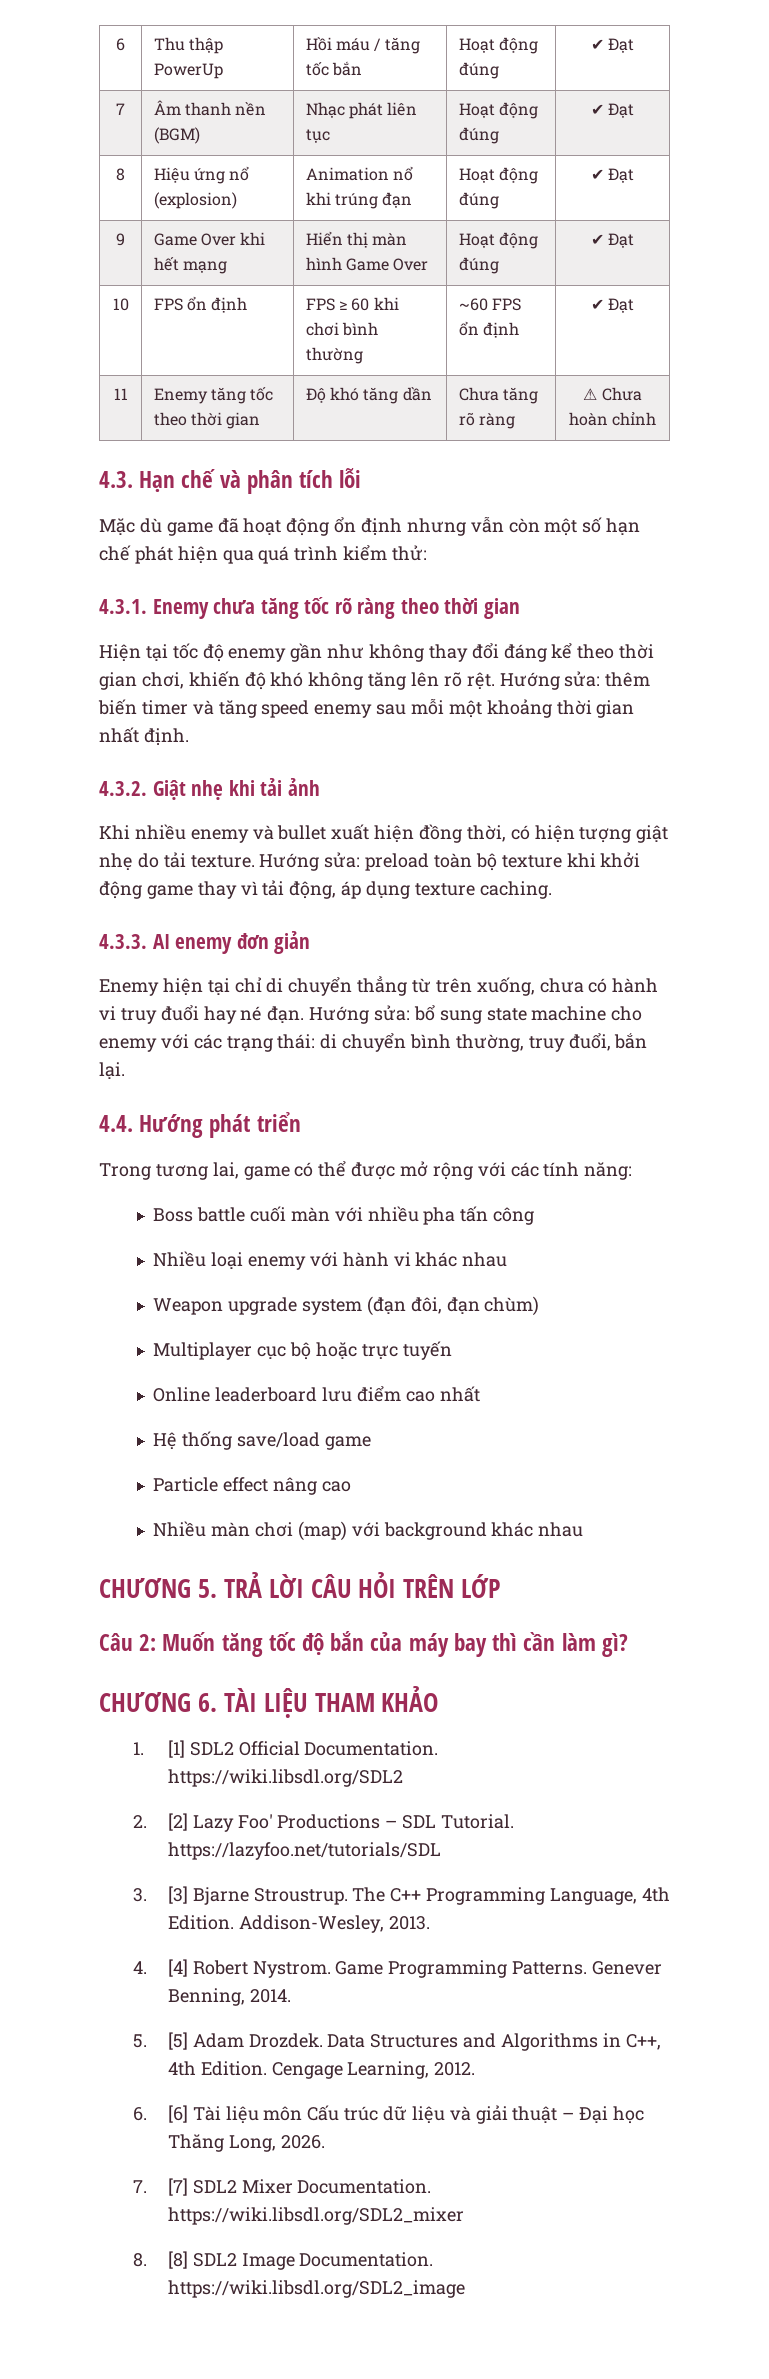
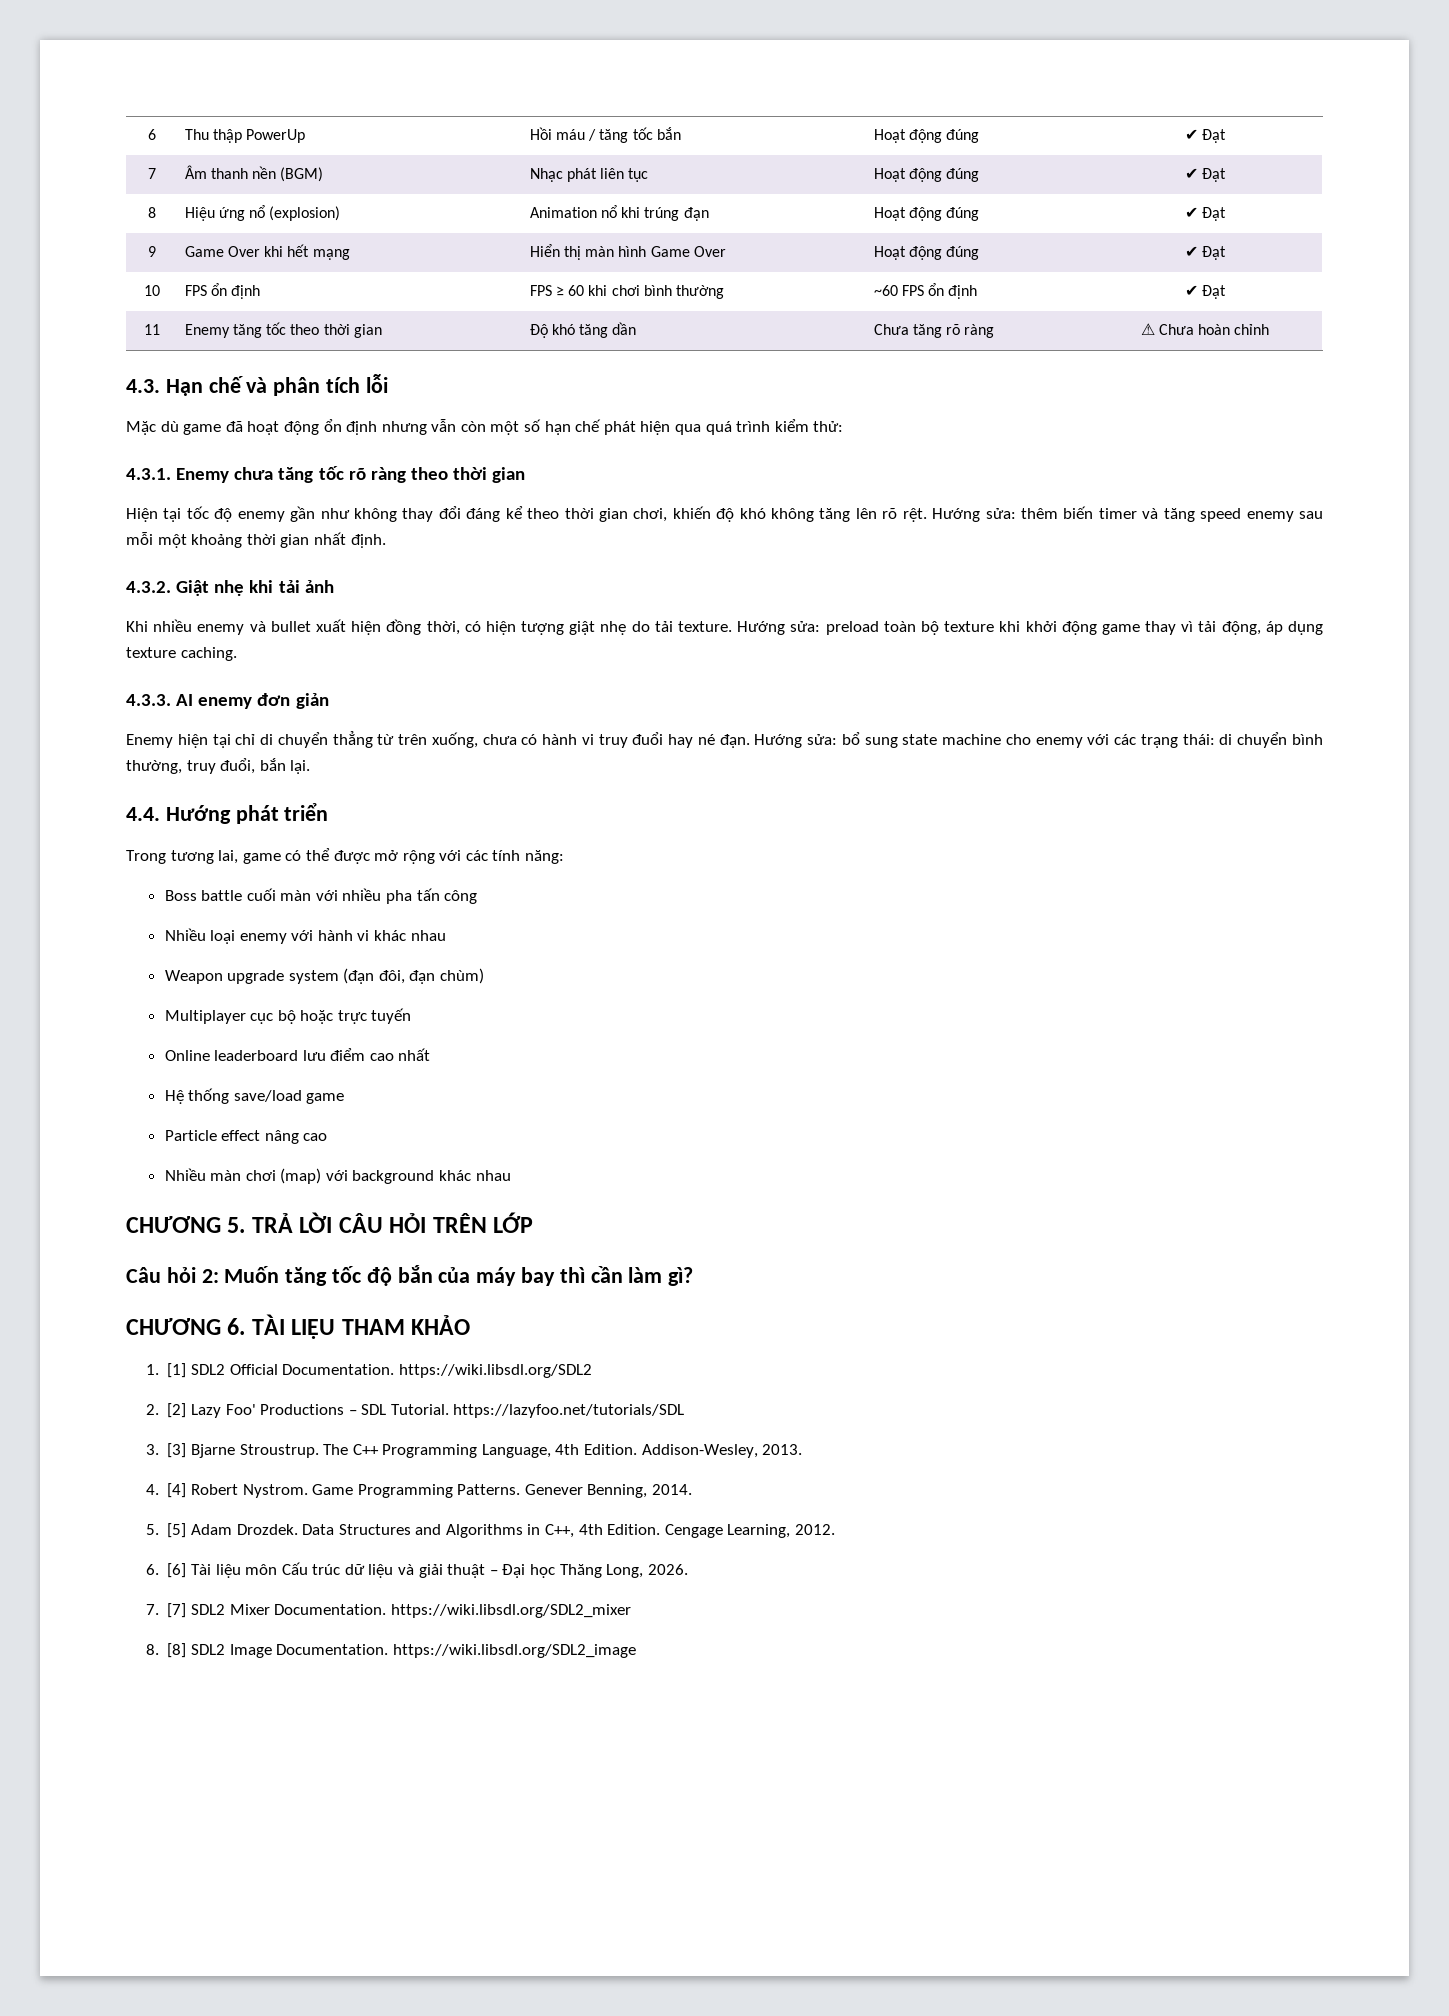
(133, 1642) none -> [166,1267,196,1283] hỏi

